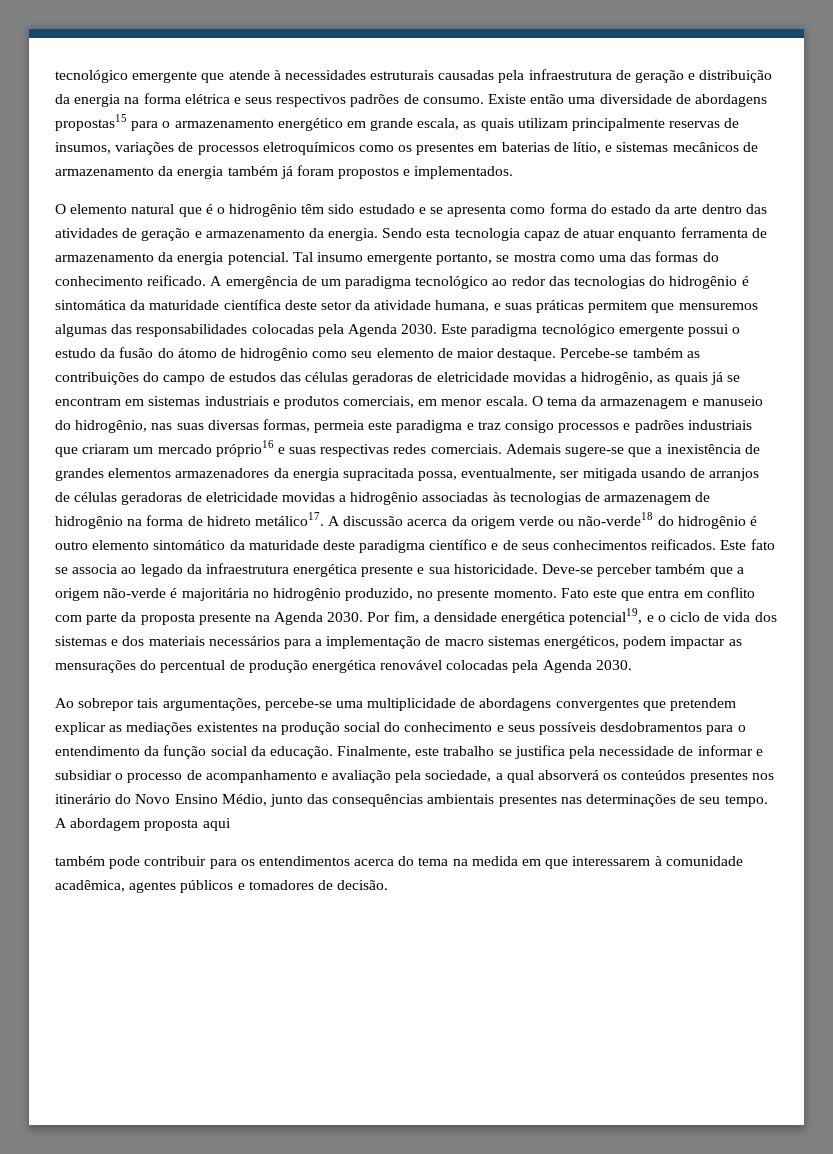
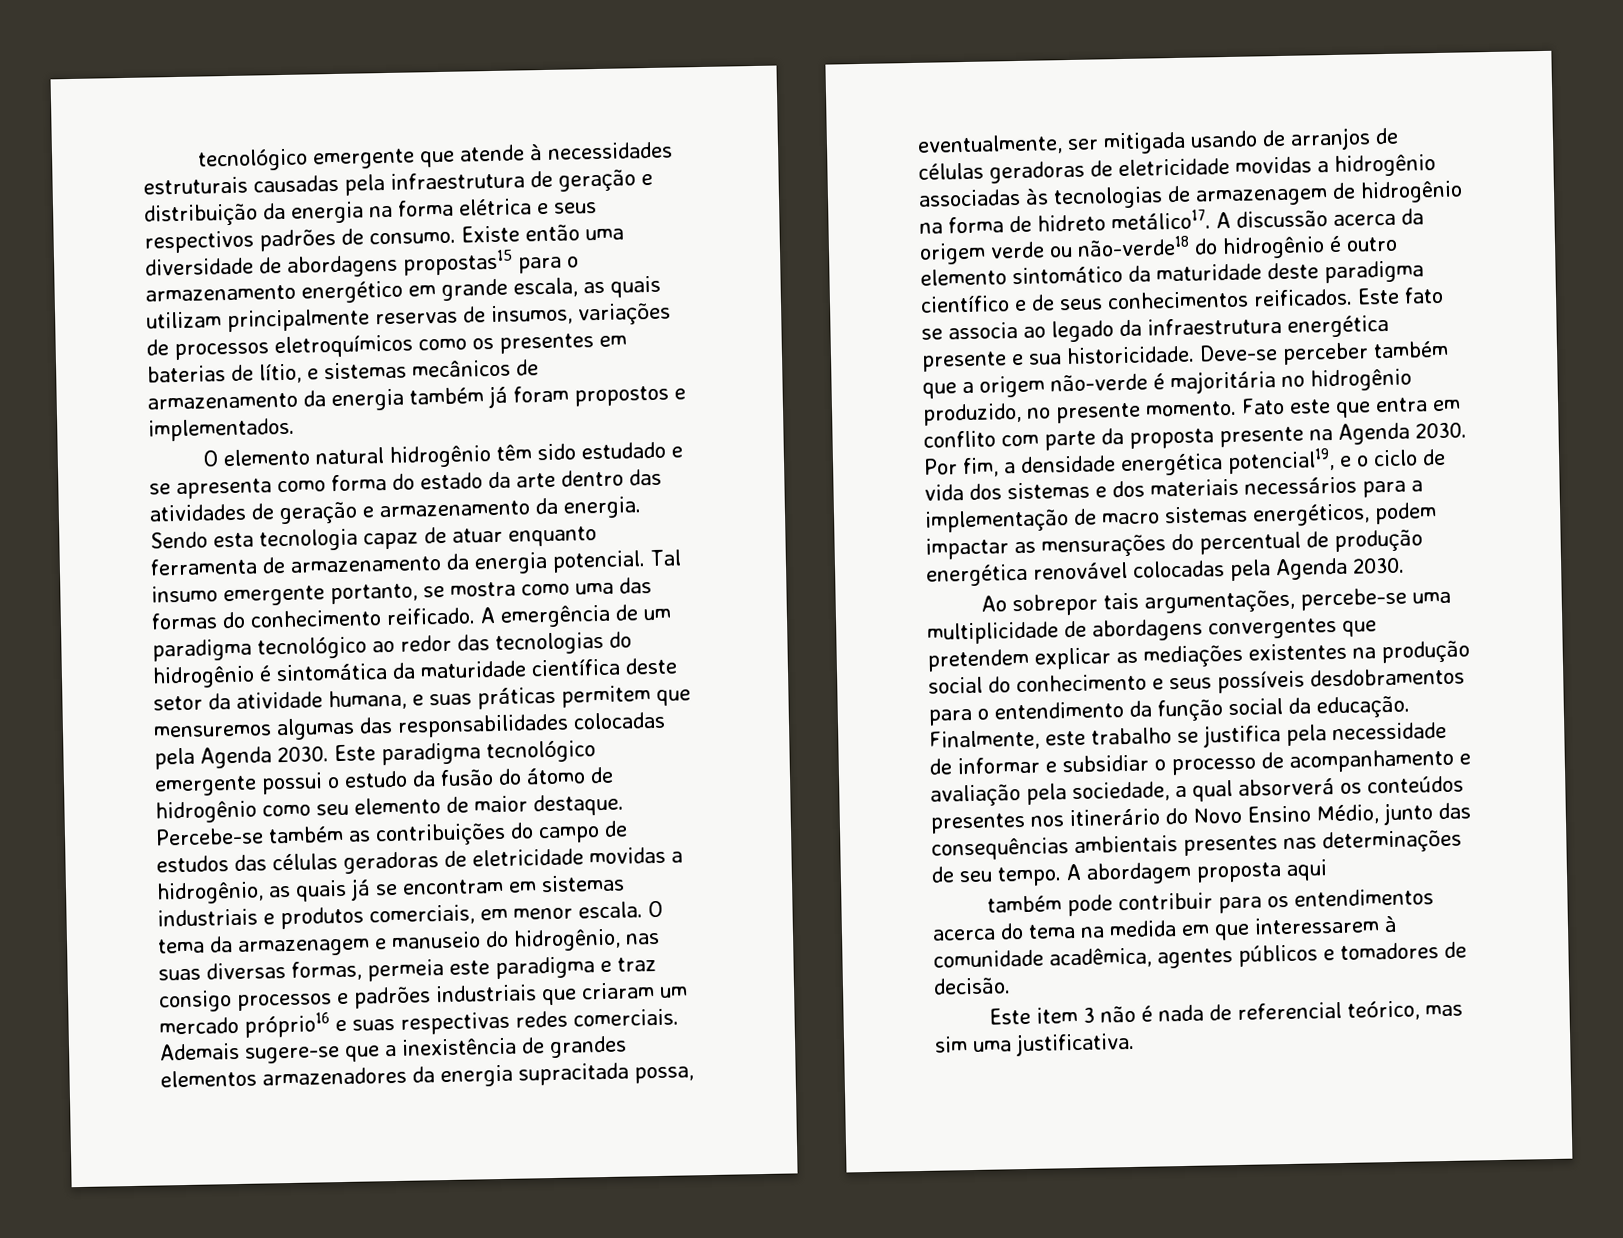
[178,204,225,217] que é o -> (385, 456) none
(389, 885) none -> [989,1000,1464,1025] [934,1031,1135,1057] // Este item 3 não é nada de referencial teórico, mas sim uma justificativa.

